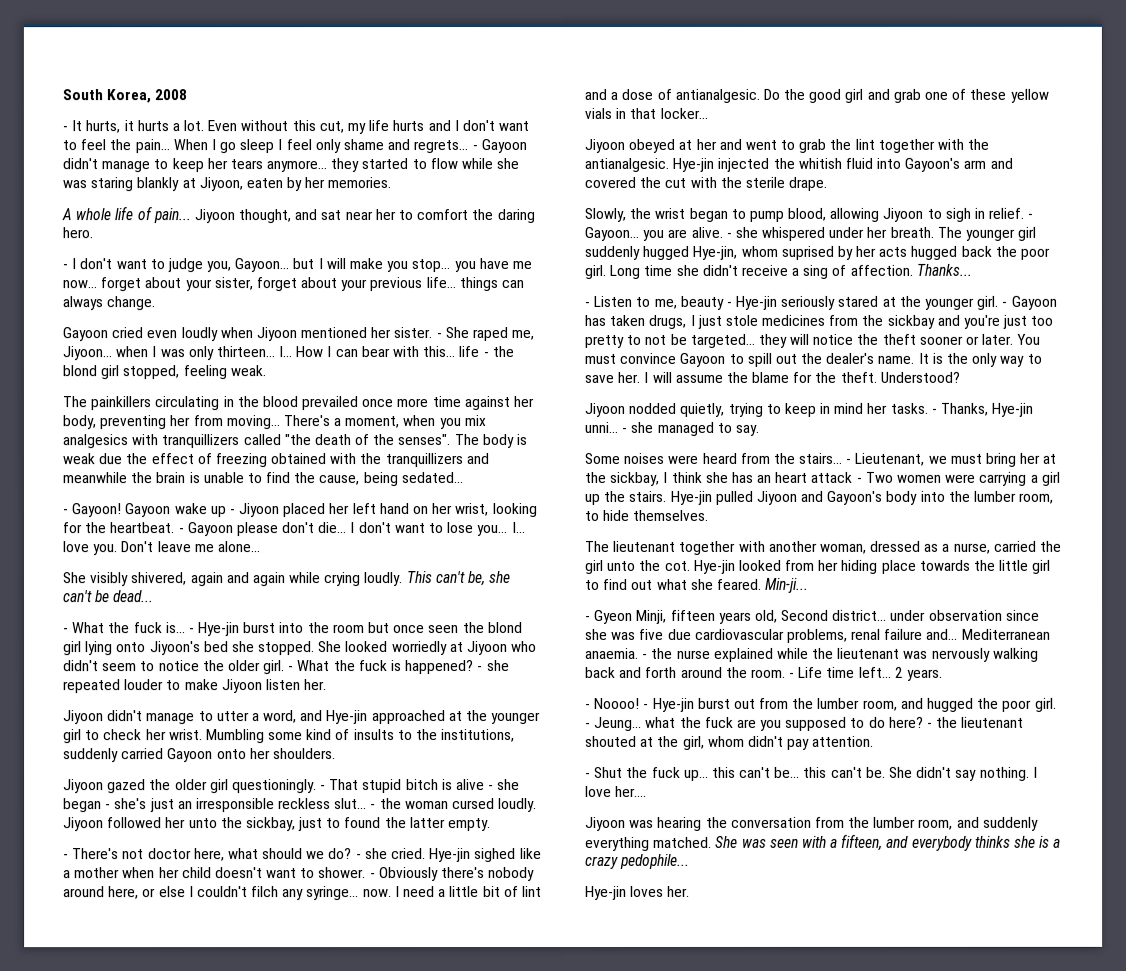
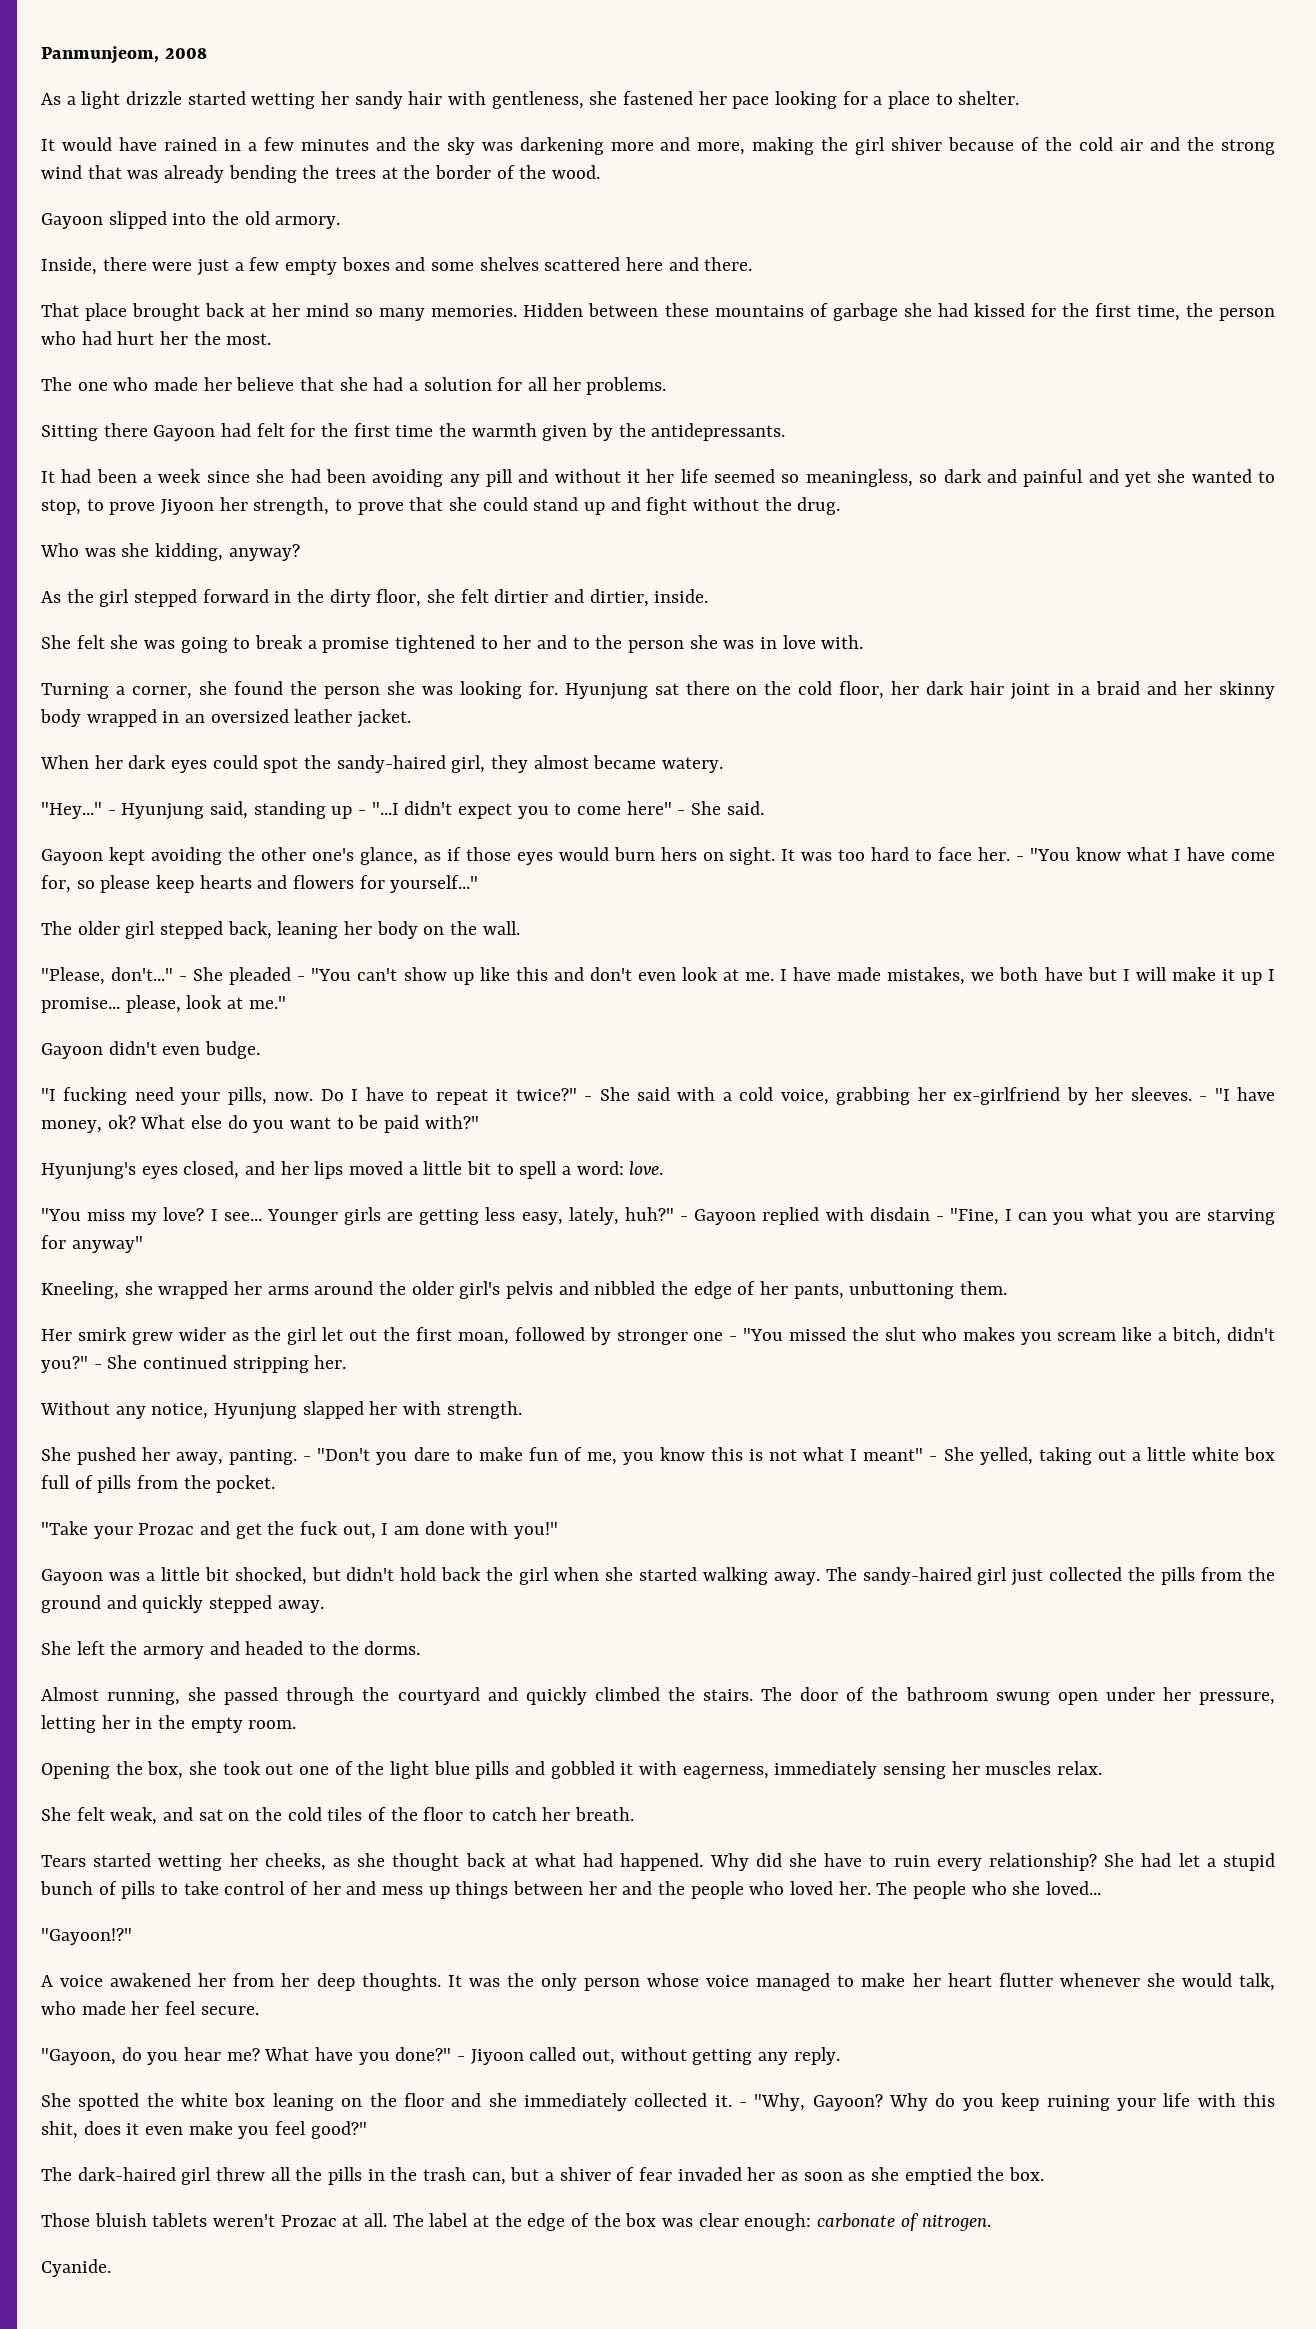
[62,89,152,104] South Korea, -> [41,46,159,64] Panmunjeom,
[62,120,530,135] [62,139,527,154] [62,158,520,173] [62,177,392,192] [61,206,535,224] [62,227,93,239] [62,258,532,273] [62,277,525,292] [62,296,156,311] [62,327,535,342] [62,346,514,361] [62,365,266,380] [62,396,535,411] [62,415,486,430] [62,434,528,449] [62,453,489,468] [62,472,463,487] [63,503,538,518] [63,522,526,537] [63,541,261,556] [63,571,512,587] [63,590,155,603] [63,622,523,637] [63,641,538,656] [63,660,510,675] [63,679,328,694] [63,710,542,725] [63,729,516,744] [63,748,336,763] [63,779,521,794] [63,798,538,813] [63,817,492,832] [63,848,542,863] [63,867,536,882] [63,886,542,901] [584,88,1049,103] [584,107,708,119] [584,138,990,153] [584,157,1013,172] [584,176,828,191] [584,207,1034,222] [584,226,1037,241] [584,245,1051,260] [584,263,972,279] [584,295,1057,310] [584,314,1054,329] [584,333,1041,348] [584,352,1042,367] [584,371,960,383] [584,402,1034,417] [584,421,759,436] [584,452,1057,467] [584,471,1061,486] [585,490,1055,505] [585,509,710,521] [585,540,1063,555] [585,559,1052,574] [585,577,810,593] [585,609,1040,624] [585,628,1051,643] [585,647,1039,662] [585,666,944,681] [585,697,1057,712] [585,716,1025,731] [585,735,875,750] [585,766,1038,781] [585,785,648,797] [585,816,1039,831] [585,833,1062,851] [585,853,691,869] [585,885,691,900] - It hurts, it hurts a lot. Even without this cut, my life hurts and I don't want to feel the pain... When I go sleep I feel only shame and regrets... - Gayoon didn't manage to keep her tears anymore... they started to flow while she was staring blankly at Jiyoon, eaten by her memories. // A whole life of pain... Jiyoon thought, and sat near her to comfort the daring hero. // - I don't want to judge you, Gayoon... but I will make you stop... you have me now... forget about your sister, forget about your previous life... things can always change. // Gayoon cried even loudly when Jiyoon mentioned her sister. - She raped me, Jiyoon... when I was only thirteen... I... How I can bear with this... life - the blond girl stopped, feeling weak. // The painkillers circulating in the blood prevailed once more time against her body, preventing her from moving... There's a moment, when you mix analgesics with tranquillizers called "the death of the senses". The body is weak due the effect of freezing obtained with the tranquillizers and meanwhile the brain is unable to find the cause, being sedated... // - Gayoon! Gayoon wake up - Jiyoon placed her left hand on her wrist, looking for the heartbeat. - Gayoon please don't die... I don't want to lose you... I... love you. Don't leave me alone... // She visibly shivered, again and again while crying loudly. This can't be, she can't be dead... // - What the fuck is... - Hye-jin burst into the room but once seen the blond girl lying onto Jiyoon's bed she stopped. She looked worriedly at Jiyoon who didn't seem to notice the older girl. - What the fuck is happened? - she repeated louder to make Jiyoon listen her. // Jiyoon didn't manage to utter a word, and Hye-jin approached at the younger girl to check her wrist. Mumbling some kind of insults to the institutions, suddenly carried Gayoon onto her shoulders. // Jiyoon gazed the older girl questioningly. - That stupid bitch is alive - she began - she's just an irresponsible reckless slut... - the woman cursed loudly. Jiyoon followed her unto the sickbay, just to found the latter empty. // - There's not doctor here, what should we do? - she cried. Hye-jin sighed like a mother when her child doesn't want to shower. - Obviously there's nobody around here, or else I couldn't filch any syringe... now. I need a little bit of lint and a dose of antianalgesic. Do the good girl and grab one of these yellow vials in that locker... // Jiyoon obeyed at her and went to grab the lint together with the antianalgesic. Hye-jin injected the whitish fluid into Gayoon's arm and covered the cut with the sterile drape. // Slowly, the wrist began to pump blood, allowing Jiyoon to sigh in relief. - Gayoon... you are alive. - she whispered under her breath. The younger girl suddenly hugged Hye-jin, whom suprised by her acts hugged back the poor girl. Long time she didn't receive a sing of affection. Thanks... // - Listen to me, beauty - Hye-jin seriously stared at the younger girl. - Gayoon has taken drugs, I just stole medicines from the sickbay and you're just too pretty to not be targeted... they will notice the theft sooner or later. You must convince Gayoon to spill out the dealer's name. It is the only way to save her. I will assume the blame for the theft. Understood? // Jiyoon nodded quietly, trying to keep in mind her tasks. - Thanks, Hye-jin unni... - she managed to say. // Some noises were heard from the stairs... - Lieutenant, we must bring her at the sickbay, I think she has an heart attack - Two women were carrying a girl up the stairs. Hye-jin pulled Jiyoon and Gayoon's body into the lumber room, to hide themselves. // The lieutenant together with another woman, dressed as a nurse, carried the girl unto the cot. Hye-jin looked from her hiding place towards the little girl to find out what she feared. Min-ji... // - Gyeon Minji, fifteen years old, Second district... under observation since she was five due cardiovascular problems, renal failure and... Mediterranean anaemia. - the nurse explained while the lieutenant was nervously walking back and forth around the room. - Life time left... 2 years. // - Noooo! - Hye-jin burst out from the lumber room, and hugged the poor girl. - Jeung... what the fuck are you supposed to do here? - the lieutenant shouted at the girl, whom didn't pay attention. // - Shut the fuck up... this can't be... this can't be. She didn't say nothing. I love her.... // Jiyoon was hearing the conversation from the lumber room, and suddenly everything matched. She was seen with a fifteen, and everybody thinks she is a crazy pedophile... // Hye-jin loves her. -> [41,91,1020,109] [41,137,1275,155] [41,165,601,183] [41,211,341,229] [41,257,753,276] [41,303,1275,321] [41,331,272,345] [41,377,667,395] [41,423,786,441] [41,469,1276,487] [41,497,841,515] [40,543,300,561] [41,589,709,607] [41,635,864,653] [41,681,1275,700] [40,709,412,728] [40,755,724,773] [41,801,764,820] [41,847,1275,865] [41,875,479,893] [41,921,520,939] [41,967,1276,985] [41,995,286,1013] [41,1041,261,1059] [41,1087,1275,1105] [41,1115,479,1133] [41,1161,664,1180] [41,1207,1275,1225] [41,1235,143,1253] [41,1281,1008,1299] [41,1327,1275,1345] [41,1355,347,1373] [40,1401,522,1420] [41,1447,1275,1465] [41,1475,276,1493] [41,1521,559,1539] [41,1567,1275,1586] [41,1595,324,1613] [41,1641,421,1659] [41,1687,1275,1705] [41,1715,297,1733] [41,1761,1103,1779] [41,1807,635,1825] [41,1853,1276,1871] [40,1881,1102,1899] [41,1928,132,1945] [41,1973,1276,1991] [41,2001,259,2015] [41,2047,840,2065] [41,2093,1275,2111] [41,2121,367,2139] [41,2167,1045,2185] [41,2213,992,2231] [41,2259,111,2277] As a light drizzle started wetting her sandy hair with gentleness, she fastened her pace looking for a place to shelter. // It would have rained in a few minutes and the sky was darkening more and more, making the girl shiver because of the cold air and the strong wind that was already bending the trees at the border of the wood. // Gayoon slipped into the old armory. // Inside, there were just a few empty boxes and some shelves scattered here and there. // That place brought back at her mind so many memories. Hidden between these mountains of garbage she had kissed for the first time, the person who had hurt her the most. // The one who made her believe that she had a solution for all her problems. // Sitting there Gayoon had felt for the first time the warmth given by the antidepressants. // It had been a week since she had been avoiding any pill and without it her life seemed so meaningless, so dark and painful and yet she wanted to stop, to prove Jiyoon her strength, to prove that she could stand up and fight without the drug. // Who was she kidding, anyway? // As the girl stepped forward in the dirty floor, she felt dirtier and dirtier, inside. // She felt she was going to break a promise tightened to her and to the person she was in love with. // Turning a corner, she found the person she was looking for. Hyunjung sat there on the cold floor, her dark hair joint in a braid and her skinny body wrapped in an oversized leather jacket. // When her dark eyes could spot the sandy-haired girl, they almost became watery. // "Hey..." - Hyunjung said, standing up - "...I didn't expect you to come here" - She said. // Gayoon kept avoiding the other one's glance, as if those eyes would burn hers on sight. It was too hard to face her. - "You know what I have come for, so please keep hearts and flowers for yourself..." // The older girl stepped back, leaning her body on the wall. // "Please, don't..." - She pleaded - "You can't show up like this and don't even look at me. I have made mistakes, we both have but I will make it up I promise... please, look at me." // Gayoon didn't even budge. // "I fucking need your pills, now. Do I have to repeat it twice?" - She said with a cold voice, grabbing her ex-girlfriend by her sleeves. - "I have money, ok? What else do you want to be paid with?" // Hyunjung's eyes closed, and her lips moved a little bit to spell a word: love. // "You miss my love? I see... Younger girls are getting less easy, lately, huh?" - Gayoon replied with disdain - "Fine, I can you what you are starving for anyway" // Kneeling, she wrapped her arms around the older girl's pelvis and nibbled the edge of her pants, unbuttoning them. // Her smirk grew wider as the girl let out the first moan, followed by stronger one - "You missed the slut who makes you scream like a bitch, didn't you?" - She continued stripping her. // Without any notice, Hyunjung slapped her with strength. // She pushed her away, panting. - "Don't you dare to make fun of me, you know this is not what I meant" - She yelled, taking out a little white box full of pills from the pocket. // "Take your Prozac and get the fuck out, I am done with you!" // Gayoon was a little bit shocked, but didn't hold back the girl when she started walking away. The sandy-haired girl just collected the pills from the ground and quickly stepped away. // She left the armory and headed to the dorms. // Almost running, she passed through the courtyard and quickly climbed the stairs. The door of the bathroom swung open under her pressure, letting her in the empty room. // Opening the box, she took out one of the light blue pills and gobbled it with eagerness, immediately sensing her muscles relax. // She felt weak, and sat on the cold tiles of the floor to catch her breath. // Tears started wetting her cheeks, as she thought back at what had happened. Why did she have to ruin every relationship? She had let a stupid bunch of pills to take control of her and mess up things between her and the people who loved her. The people who she loved... // "Gayoon!?" // A voice awakened her from her deep thoughts. It was the only person whose voice managed to make her heart flutter whenever she would talk, who made her feel secure. // "Gayoon, do you hear me? What have you done?" - Jiyoon called out, without getting any reply. // She spotted the white box leaning on the floor and she immediately collected it. - "Why, Gayoon? Why do you keep ruining your life with this shit, does it even make you feel good?" // The dark-haired girl threw all the pills in the trash can, but a shiver of fear invaded her as soon as she emptied the box. // Those bluish tablets weren't Prozac at all. The label at the edge of the box was clear enough: carbonate of nitrogen. // Cyanide.

